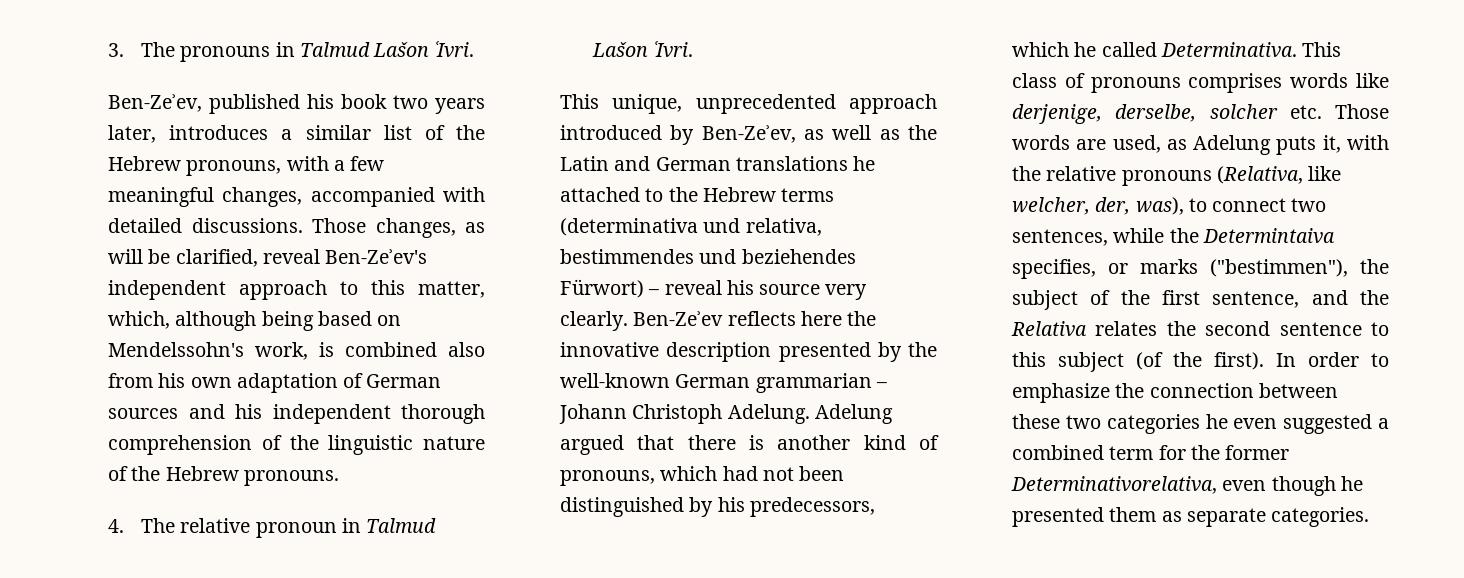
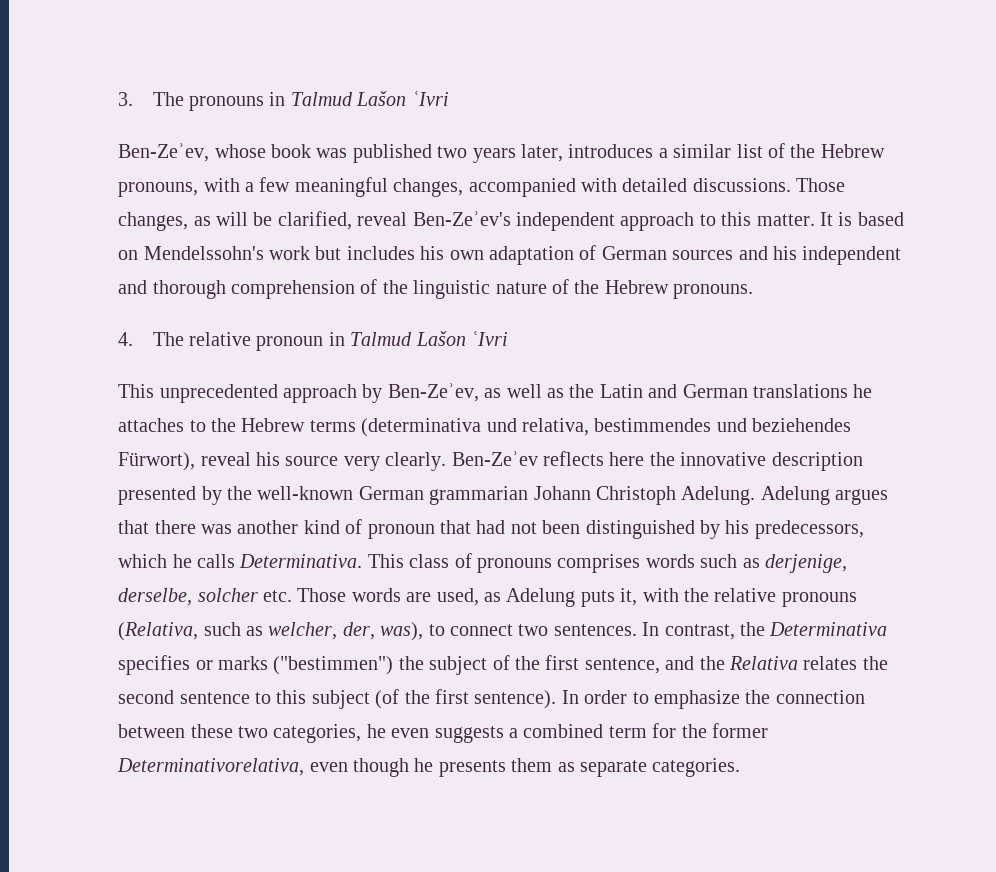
[434,41,475,57] [108,94,388,114] ʿIvri. // Ben-Zeʾev, published his book -> [411,91,449,106] [118,143,432,163] ʿIvri // Ben-Zeʾev, whose book was published
[418,281,485,298] [108,311,402,331] [108,342,485,360] [108,373,154,388] matter, which, although being based on Mendelssohn's work, is combined also from -> [756,212,904,226] [118,246,415,260] matter. It is based on Mendelssohn's work but includes
(391, 414) none -> [118,280,148,294] and
[653,41,694,57] [560,94,683,114] ʿIvri. // This unique, -> [470,331,508,346] [118,384,155,398] ʿIvri // This
[560,125,663,140] introduced -> (358, 393) none
[560,187,641,202] attached -> [118,418,185,432] attaches
[560,279,660,298] Fürwort) – -> [118,452,196,471] Fürwort),
[875,382,887,388] – -> (529, 495) none
[560,435,625,455] argued -> [835,489,889,505] argues
[749,435,765,450] is -> [201,524,233,534] was
[560,466,718,486] pronouns, which -> [367,520,472,539] pronoun that
[1101,42,1157,57] called -> [197,554,236,568] calls
[1356,73,1389,88] like -> [700,554,760,568] such as
[1308,166,1342,181] like -> [203,622,264,636] such as
[1012,228,1335,246] [1012,259,1097,279] sentences, while the Determintaiva specifies, -> [553,622,888,640] [118,655,191,675] sentences. In contrast, the Determinativa specifies
[1210,259,1349,277] ("bestimmen"), -> [273,656,394,675] ("bestimmen")
[1214,352,1265,370] first). -> [435,689,557,709] first sentence).
[1106,414,1200,434] categories -> [273,724,362,743] categories,
[1283,414,1373,434] suggested -> [434,726,504,743] suggests
[1012,507,1105,527] presented -> [438,760,506,777] presents

